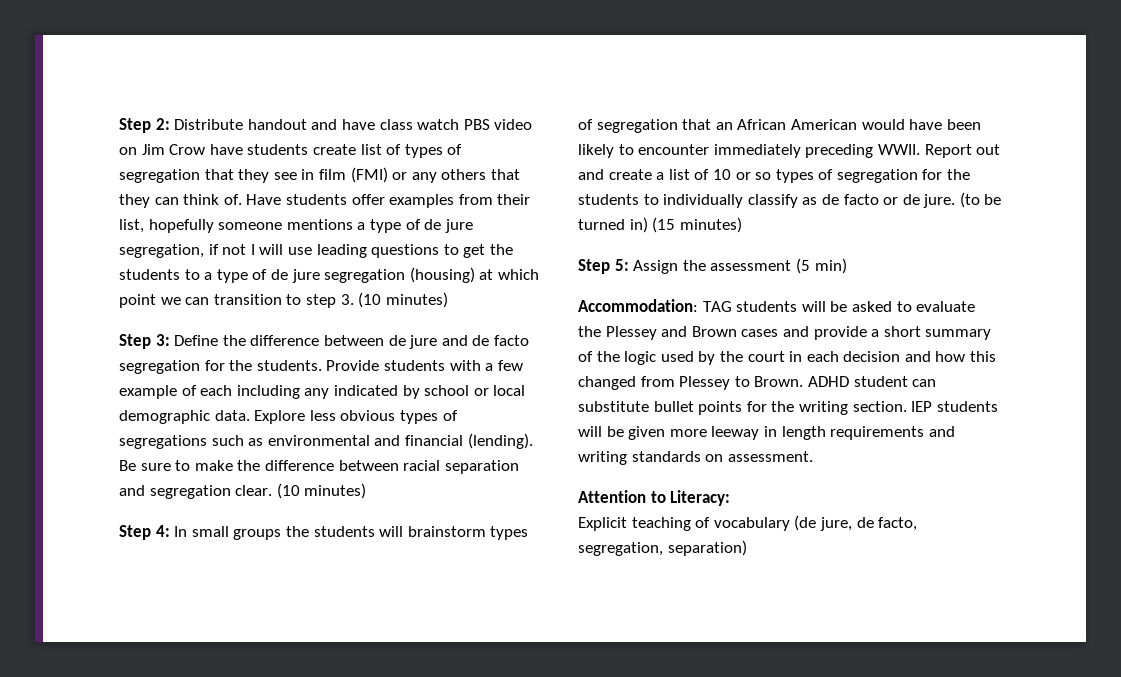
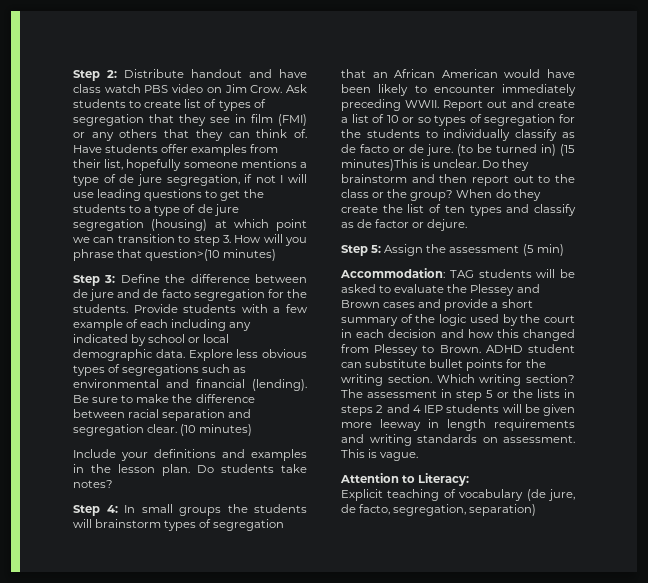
[169,144,309,155] Crow have students -> [250,84,307,93] [73,99,142,108] Crow. Ask students to
[358,292,382,308] (10 -> [234,234,307,246] [73,249,221,261] How will you phrase that question>(10
(367, 491) none -> [73,449,307,461] [73,464,307,476] [73,480,113,488] // Include your definitions and examples in the lesson plan. Do students take notes?
[679,217,742,233] minutes) -> [341,159,530,171] [341,174,575,186] [341,189,541,201] [341,204,576,216] [341,219,468,231] minutes)This is unclear. Do they brainstorm and then report out to the class or the group? When do they create the list of ten types and classify as de factor or dejure.
(907, 406) none -> [436,374,575,386] [341,389,575,401] [341,404,421,416] Which writing section? The assessment in step 5 or the lists in steps 2 and 4
(813, 456) none -> [341,449,419,461] This is vague.

